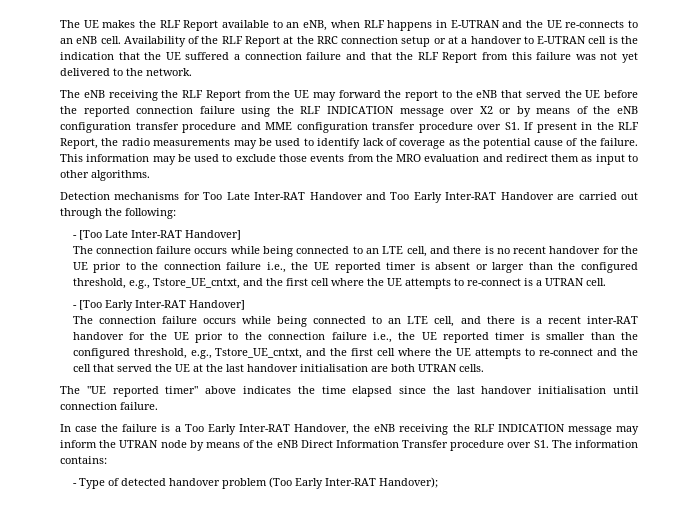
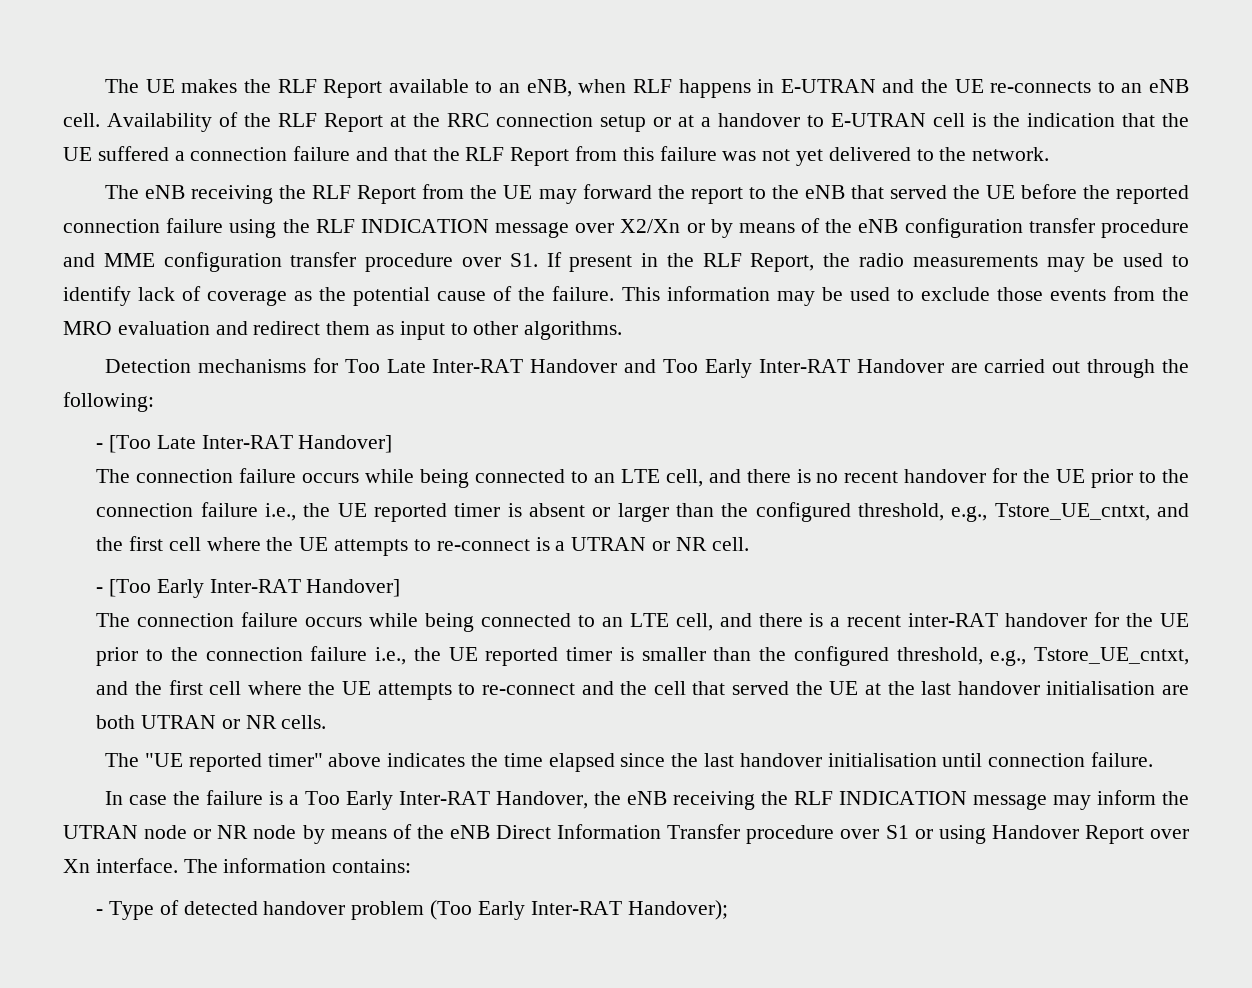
[479,106,493,114] X2 -> [620,219,681,233] X2/Xn
(584, 282) none -> [651,537,707,551] or NR
(457, 368) none -> [221,715,277,729] or NR
(187, 444) none -> [193,825,297,839] or NR node
[533,440,549,448] S1. -> [885,825,1189,844] [63,858,178,873] S1 or using Handover Report over Xn interface.

